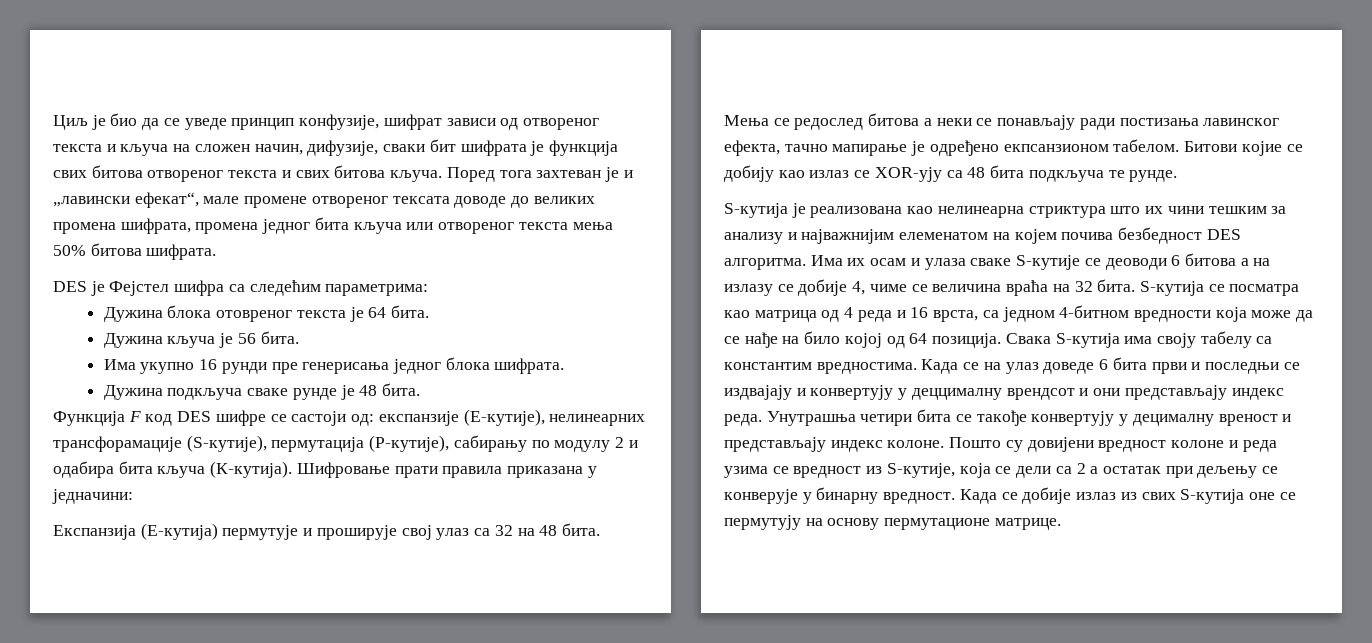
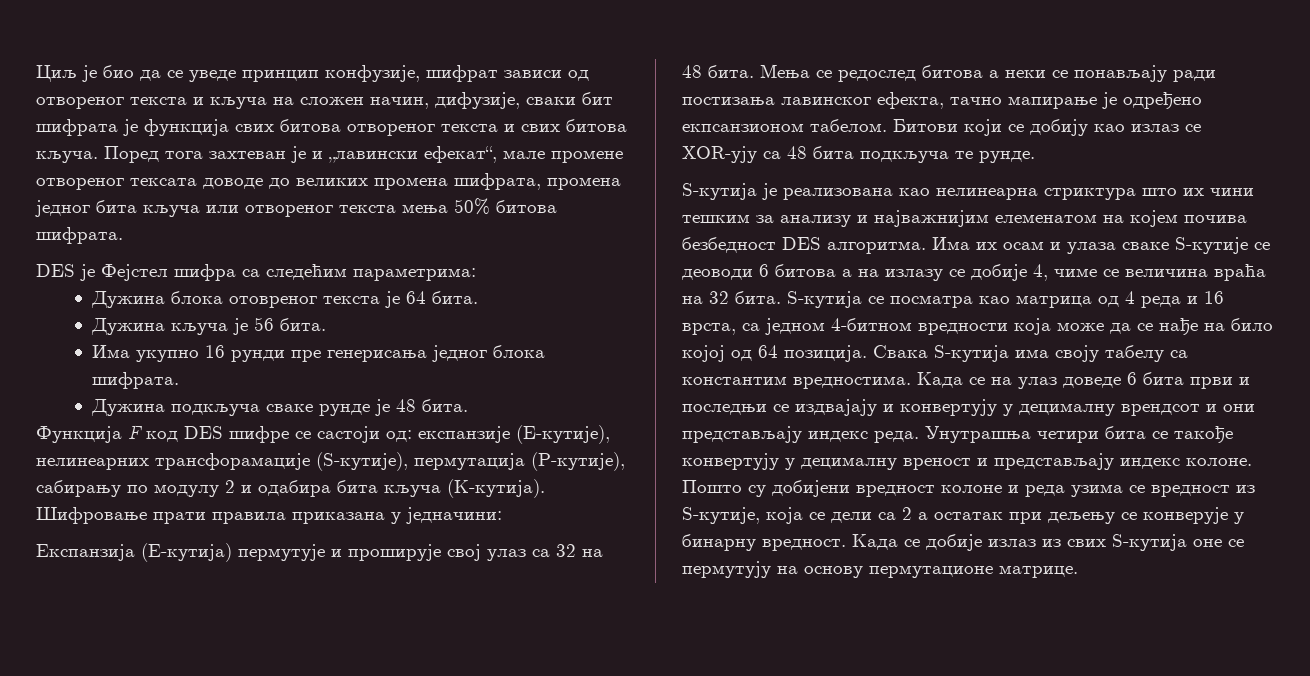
[1241,141,1282,156] којие -> [964,119,1002,136] који
[911,388,1002,400] деццималну -> [1019,403,1115,416] децималну
[1027,437,1094,452] довијени -> [772,480,850,497] добијени

